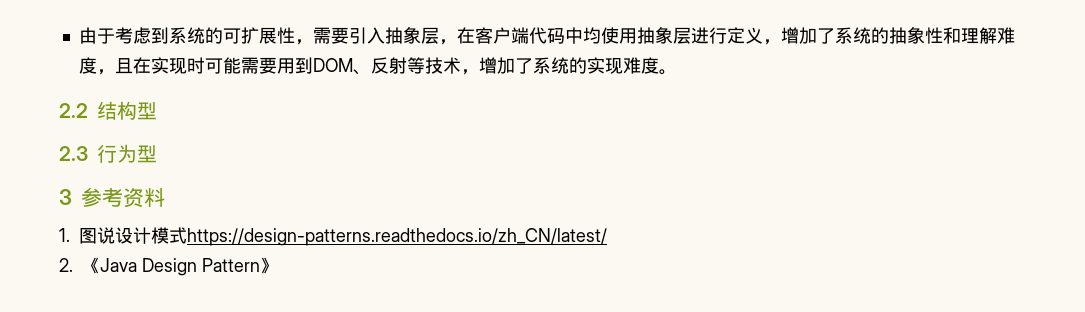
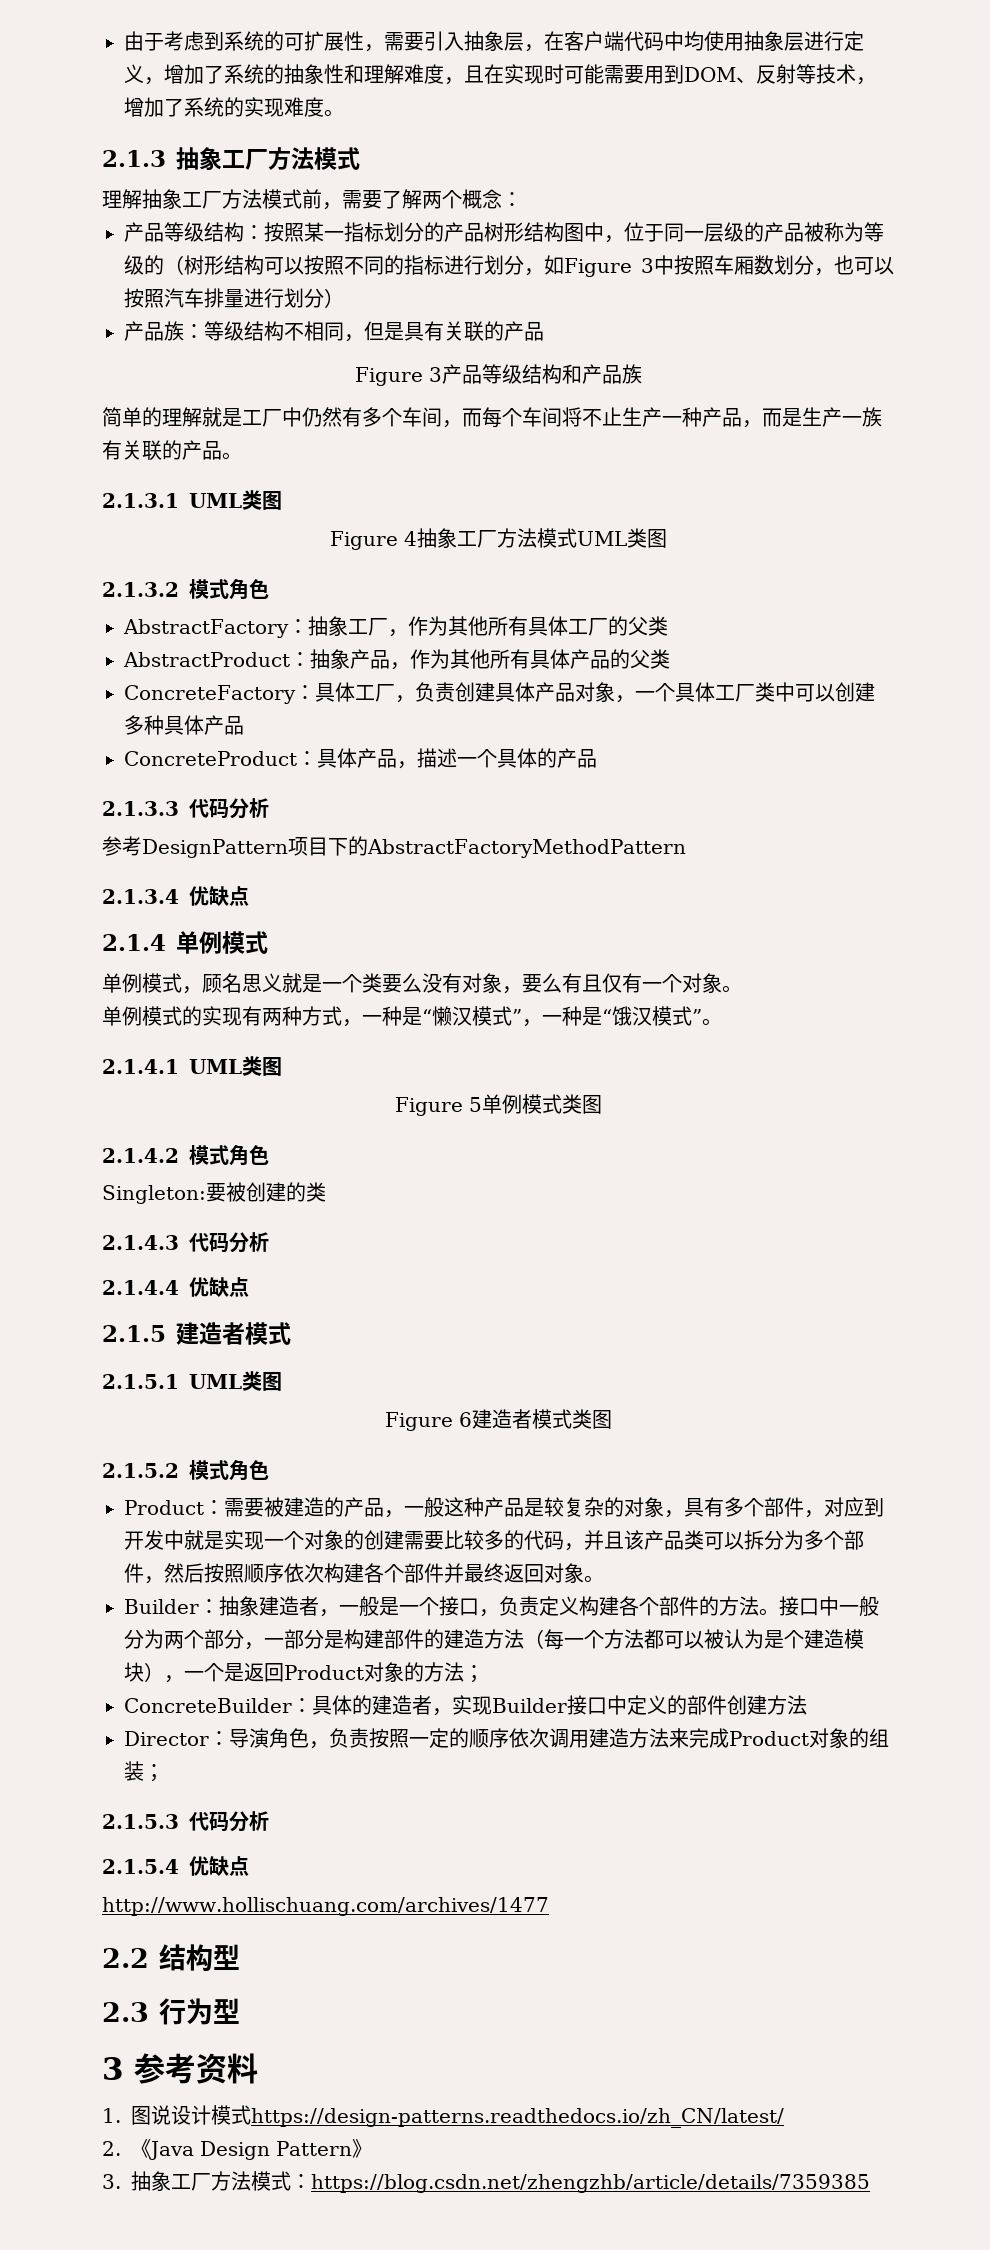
(677, 72) none -> [102,147,360,170] [102,189,522,210] [124,222,884,243] [124,255,894,277] [124,288,344,308] [124,321,544,342] [354,364,642,386] [102,407,882,428] [102,440,242,461] [102,490,282,510] [329,528,667,550] [102,578,269,600] [123,616,668,638] [123,649,670,670] [124,682,875,704] [124,715,244,735] [124,748,597,769] [102,798,269,819] [102,836,686,858] [102,886,249,906] [102,931,268,954] [102,973,742,994] [102,1006,722,1027] [102,1056,282,1076] [394,1094,602,1116] [102,1144,269,1166] [102,1182,326,1204] [102,1232,269,1253] [102,1277,249,1297] [102,1322,291,1345] [102,1371,282,1391] [384,1409,612,1431] [102,1459,269,1481] [124,1497,884,1518] [124,1530,864,1551] [124,1563,604,1584] [124,1596,879,1617] [124,1629,864,1650] [124,1662,484,1683] [124,1695,807,1716] [124,1728,889,1749] [124,1761,164,1782] [102,1811,269,1832] [102,1856,249,1876] [102,1897,549,1916] // 2.1.3抽象工厂方法模式 // 理解抽象工厂方法模式前，需要了解两个概念： // 产品等级结构：按照某一指标划分的产品树形结构图中，位于同一层级的产品被称为等级的（树形结构可以按照不同的指标进行划分，如Figure 3中按照车厢数划分，也可以按照汽车排量进行划分） // 产品族：等级结构不相同，但是具有关联的产品 // Figure 3产品等级结构和产品族 // 简单的理解就是工厂中仍然有多个车间，而每个车间将不止生产一种产品，而是生产一族有关联的产品。 // 2.1.3.1 UML类图 // Figure 4抽象工厂方法模式UML类图 // 2.1.3.2模式角色 // AbstractFactory：抽象工厂，作为其他所有具体工厂的父类 // AbstractProduct：抽象产品，作为其他所有具体产品的父类 // ConcreteFactory：具体工厂，负责创建具体产品对象，一个具体工厂类中可以创建多种具体产品 // ConcreteProduct：具体产品，描述一个具体的产品 // 2.1.3.3代码分析 // 参考DesignPattern项目下的AbstractFactoryMethodPattern // 2.1.3.4优缺点 // 2.1.4单例模式 // 单例模式，顾名思义就是一个类要么没有对象，要么有且仅有一个对象。 // 单例模式的实现有两种方式，一种是“懒汉模式”，一种是“饿汉模式”。 // 2.1.4.1 UML类图 // Figure 5单例模式类图 // 2.1.4.2模式角色 // Singleton:要被创建的类 // 2.1.4.3代码分析 // 2.1.4.4优缺点 // 2.1.5建造者模式 // 2.1.5.1 UML类图 // Figure 6建造者模式类图 // 2.1.5.2模式角色 // Product：需要被建造的产品，一般这种产品是较复杂的对象，具有多个部件，对应到开发中就是实现一个对象的创建需要比较多的代码，并且该产品类可以拆分为多个部件，然后按照顺序依次构建各个部件并最终返回对象。 // Builder：抽象建造者，一般是一个接口，负责定义构建各个部件的方法。接口中一般分为两个部分，一部分是构建部件的建造方法（每一个方法都可以被认为是个建造模块），一个是返回Product对象的方法； // ConcreteBuilder：具体的建造者，实现Builder接口中定义的部件创建方法 // Director：导演角色，负责按照一定的顺序依次调用建造方法来完成Product对象的组装； // 2.1.5.3代码分析 // 2.1.5.4优缺点 // http://www.hollischuang.com/archives/1477
(278, 265) none -> [102,2171,870,2193] // 3.抽象工厂方法模式：https://blog.csdn.net/zhengzhb/article/details/7359385

